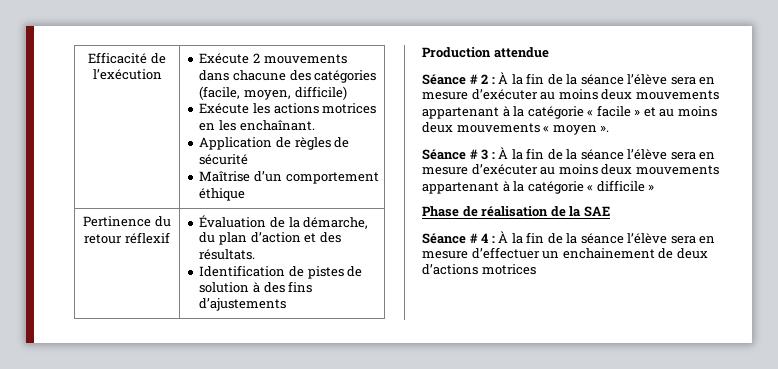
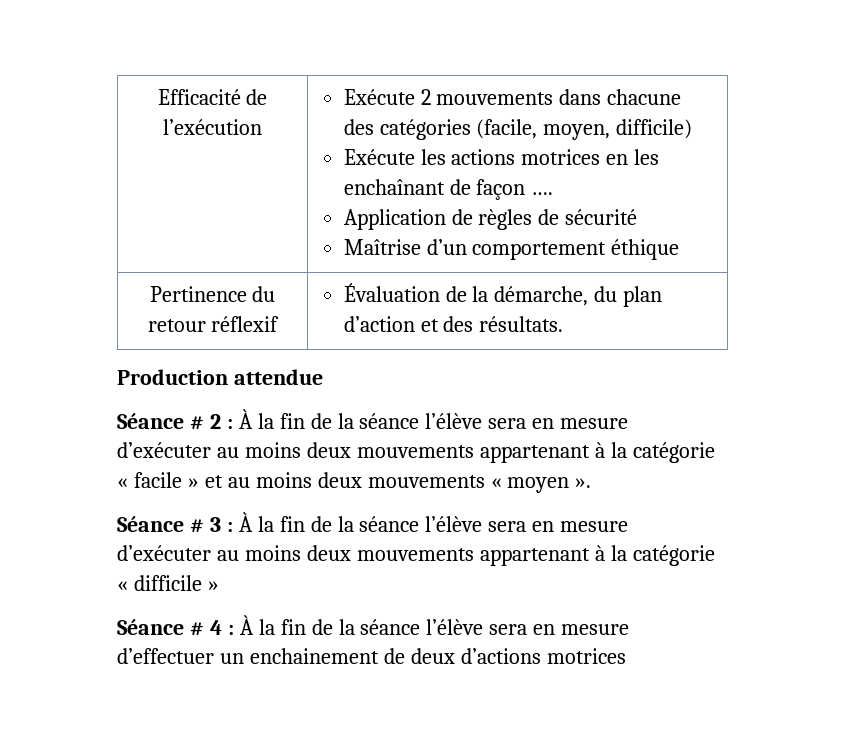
[239,120,315,131] enchaînant. -> [343,179,554,200] enchaînant de façon ….
[199,265,363,279] [199,281,313,293] [199,298,287,311] // Identification de pistes de solution à des fins d’ajustements -> (564, 324) none
[422,206,610,217] // Phase de réalisation de la SAE -> (219, 586) none

